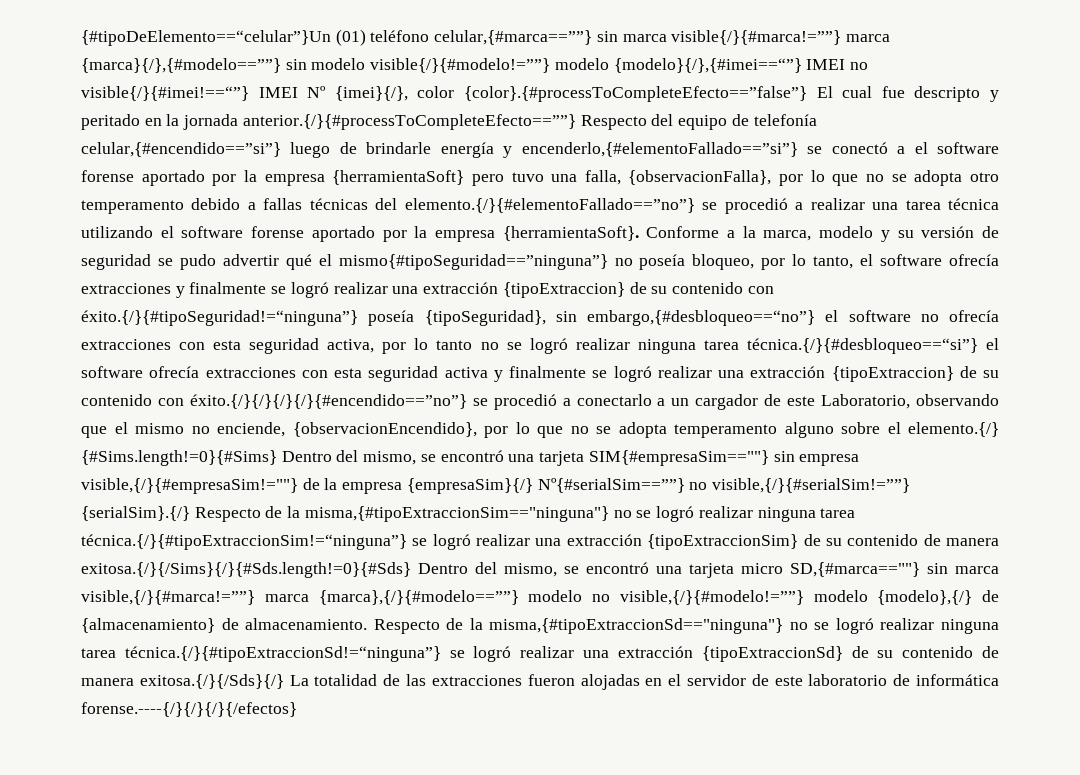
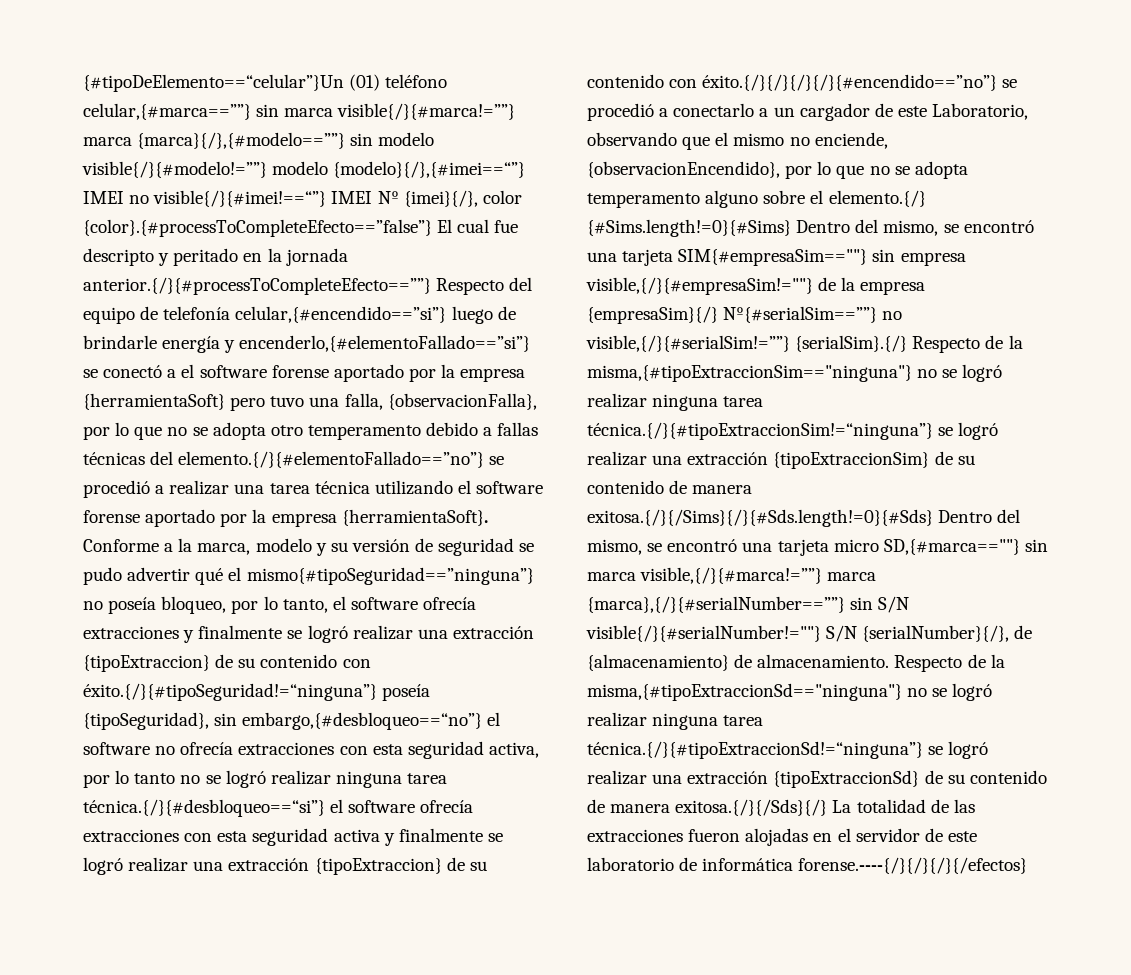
[318,590,973,605] {marca},{/}{#modelo==””} modelo no visible,{/}{#modelo!=””} modelo {modelo},{/} -> [587,596,910,613] [586,625,1010,642] {marca},{/}{#serialNumber==””} sin S/N visible{/}{#serialNumber!=""} S/N {serialNumber}{/},

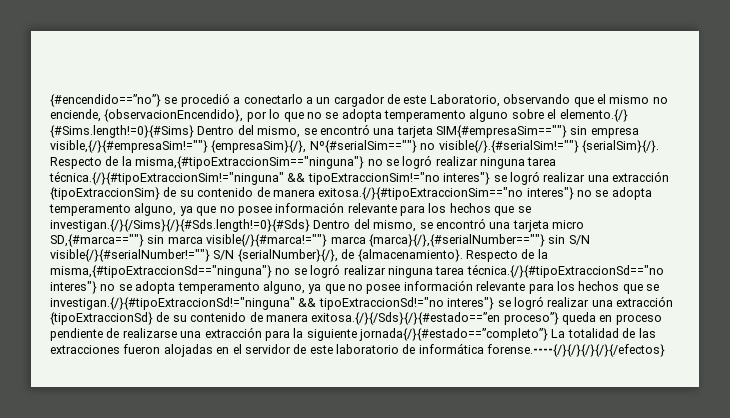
[83,74,448,92] [83,103,516,120] [83,132,435,149] [82,161,526,178] [83,190,522,207] [83,219,519,237] [83,248,348,266] [83,277,533,295] [83,306,516,324] [83,335,531,353] [83,364,526,382] [83,393,537,411] [83,422,539,440] [83,451,505,468] [83,480,544,498] [83,509,488,527] [83,538,535,556] [83,567,534,585] [83,596,477,614] [83,625,534,643] [83,654,371,672] [83,683,431,701] [83,712,501,730] [83,741,539,759] [83,770,448,788] [83,799,474,817] [83,828,503,846] [83,857,487,875] [587,74,998,91] {#tipoDeElemento==“celular”}Un (01) teléfono celular,{#marca==””} sin marca visible{/}{#marca!=””} marca {marca}{/},{#modelo==””} sin modelo visible{/}{#modelo!=””} modelo {modelo}{/},{#imei==“”} IMEI no visible{/}{#imei!==“”} IMEI Nº {imei}{/}, color {color}.{#processToCompleteEfecto==”false”} El cual fue descripto y peritado en la jornada anterior.{/}{#processToCompleteEfecto==””} Respecto del equipo de telefonía celular,{#encendido==”si”} luego de brindarle energía y encenderlo,{#elementoFallado==”si”} se conectó a el software forense aportado por la empresa {herramientaSoft} pero tuvo una falla, {observacionFalla}, por lo que no se adopta otro temperamento debido a fallas técnicas del elemento.{/}{#elementoFallado==”no”} se procedió a realizar una tarea técnica utilizando el software forense aportado por la empresa {herramientaSoft}. Conforme a la marca, modelo y su versión de seguridad se pudo advertir qué el mismo{#tipoSeguridad==”ninguna”} no poseía bloqueo, por lo tanto, el software ofrecía extracciones y finalmente se logró realizar una extracción {tipoExtraccion} de su contenido con éxito.{/}{#tipoSeguridad!=“ninguna”} poseía {tipoSeguridad}, sin embargo,{#desbloqueo==“no”} el software no ofrecía extracciones con esta seguridad activa, por lo tanto no se logró realizar ninguna tarea técnica.{/}{#desbloqueo==“si”} el software ofrecía extracciones con esta seguridad activa y finalmente se logró realizar una extracción {tipoExtraccion} de su contenido con éxito.{/}{/}{/}{/}{#encendido==”no”} -> [50,94,161,107] {#encendido==”no”}
[818,277,926,295] [587,306,903,324] [586,335,908,352] de la empresa {empresaSim}{/} Nº{#serialSim==””} no visible,{/}{#serialSim!=””} {serialSim}.{/} -> [211,140,659,153] {empresaSim}{/}, Nº{#serialSim==""} no visible{/}.{#serialSim!=""} {serialSim}{/}.
[587,422,933,440] técnica.{/}{#tipoExtraccionSim!=“ninguna”} -> [49,171,491,185] técnica.{/}{#tipoExtraccionSim!="ninguna" && tipoExtraccionSim!="no interes"}
[587,509,933,527] exitosa.{/}{/Sims}{/}{#Sds.length!=0}{#Sds} -> [318,187,652,200] [49,202,531,216] [50,219,310,232] exitosa.{/}{#tipoExtraccionSim=="no interes"} no se adopta temperamento alguno, ya que no posee información relevante para los hechos que se investigan.{/}{/Sims}{/}{#Sds.length!=0}{#Sds}
[640,567,877,584] [587,596,845,613] visible,{/}{#marca!=””} marca {marca},{/}{#serialNumber==””} -> [206,234,545,247] visible{/}{#marca!=""} marca {marca}{/},{#serialNumber==""}
[587,654,890,671] {almacenamiento} de almacenamiento. -> [357,249,463,262] {almacenamiento}.
[587,741,923,759] técnica.{/}{#tipoExtraccionSd!=“ninguna”} -> [466,264,664,278] [50,280,659,294] [50,297,495,310] técnica.{/}{#tipoExtraccionSd=="no interes"} no se adopta temperamento alguno, ya que no posee información relevante para los hechos que se investigan.{/}{#tipoExtraccionSd!="ninguna" && tipoExtraccionSd!="no interes"}
[675,799,828,816] exitosa.{/}{/Sds}{/} -> [311,312,662,325] [50,327,548,341] exitosa.{/}{/Sds}{/}{#estado==”en proceso”} queda en proceso pendiente de realizarse una extracción para la siguiente jornada{/}{#estado==”completo”}
[798,857,1028,874] forense.----{/}{/}{/}{/efectos} -> [487,344,666,357] forense.----{/}{/}{/}{/}{/efectos}

